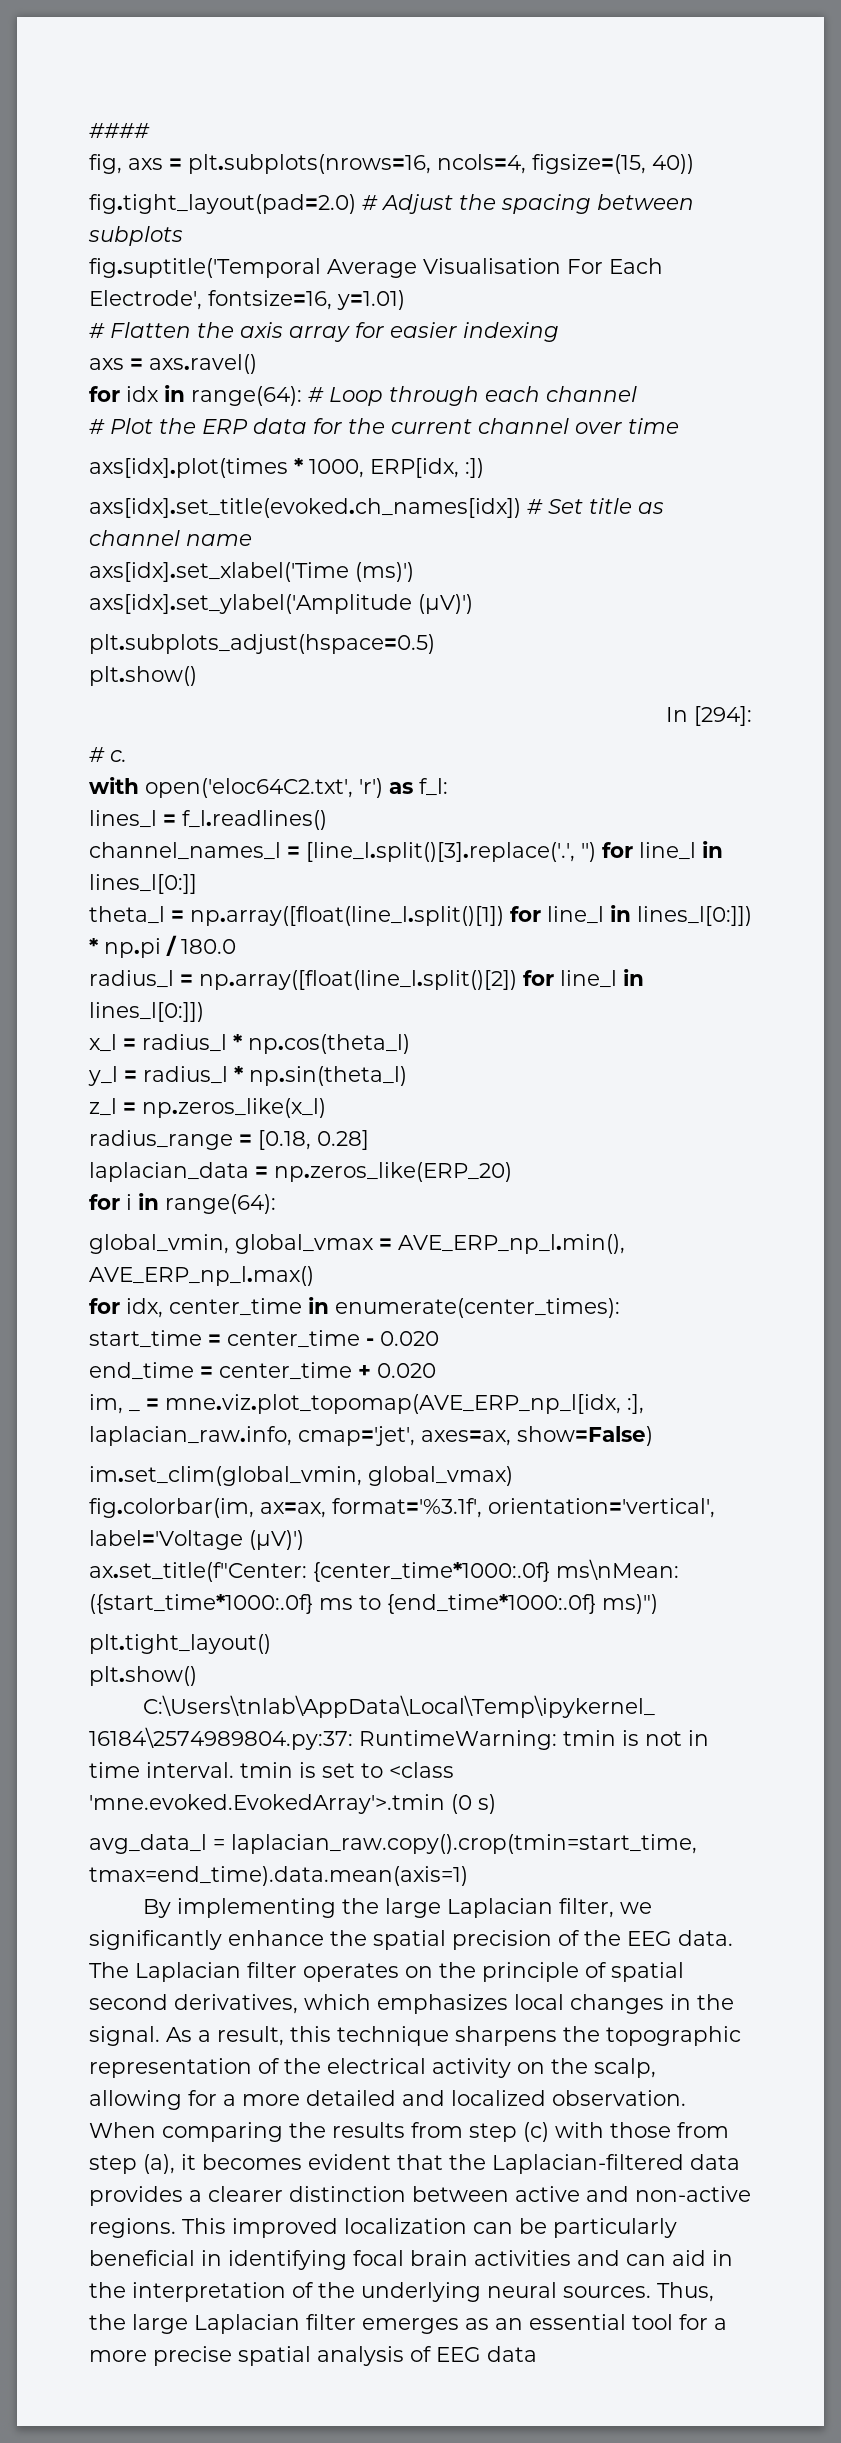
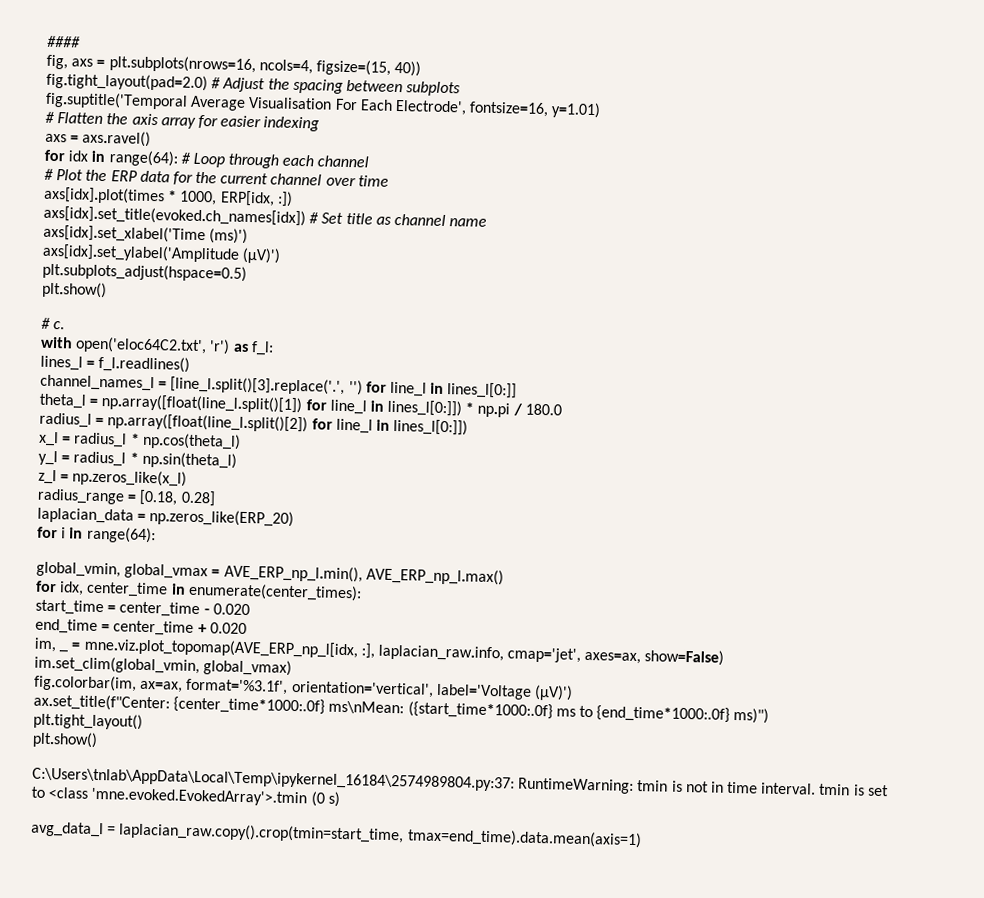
[666,706,752,726] // In [294]: -> (107, 290) none
[143,1898,653,1918] [89,1930,733,1950] [89,1962,684,1982] [89,1994,734,2014] [89,2026,741,2046] [89,2058,656,2078] [89,2090,686,2110] [89,2122,729,2142] [89,2154,740,2174] [89,2186,751,2206] [89,2218,677,2238] [89,2250,733,2270] [89,2282,714,2302] [89,2314,727,2334] [89,2346,537,2366] // By implementing the large Laplacian filter, we significantly enhance the spatial precision of the EEG data. The Laplacian filter operates on the principle of spatial second derivatives, which emphasizes local changes in the signal. As a result, this technique sharpens the topographic representation of the electrical activity on the scalp, allowing for a more detailed and localized observation. When comparing the results from step (c) with those from step (a), it becomes evident that the Laplacian-filtered data provides a clearer distinction between active and non-active regions. This improved localization can be particularly beneficial in identifying focal brain activities and can aid in the interpretation of the underlying neural sources. Thus, the large Laplacian filter emerges as an essential tool for a more precise spatial analysis of EEG data -> (642, 838) none

